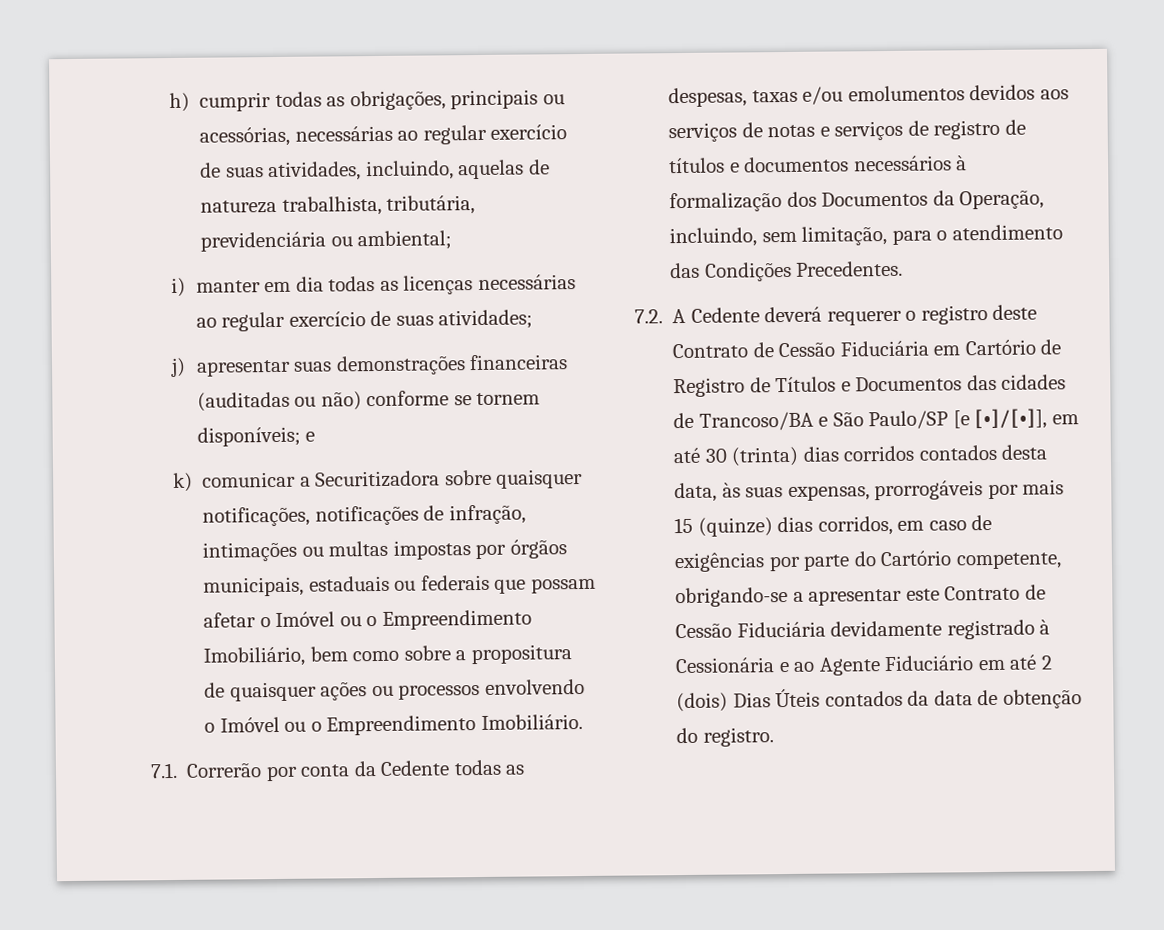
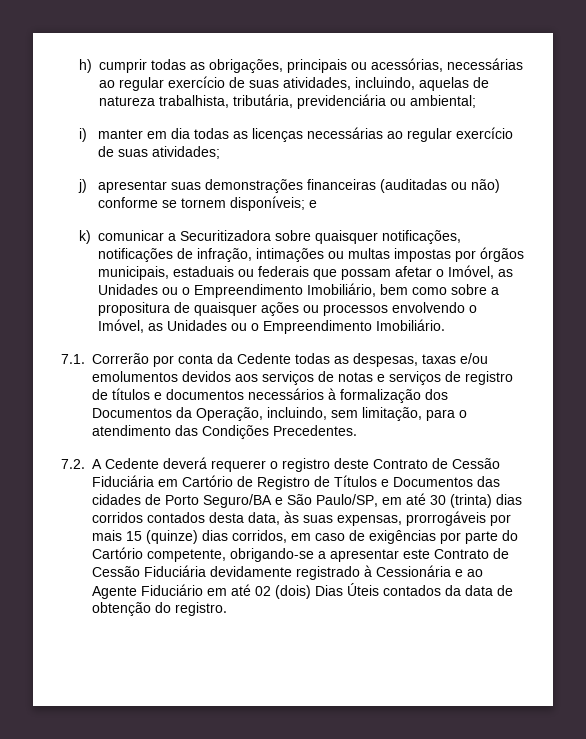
[275,611,336,628] Imóvel -> [448,265,514,279] [98,284,159,295] Imóvel, as Unidades
[219,716,280,733] Imóvel -> [98,319,228,333] Imóvel, as Unidades
[698,408,1048,431] Trancoso/BA e São Paulo/SP [e [•]/[•]], -> [165,494,378,508] Porto Seguro/BA e São Paulo/SP,
[1040,655,1053,670] 2 -> [255,586,271,596] 02

